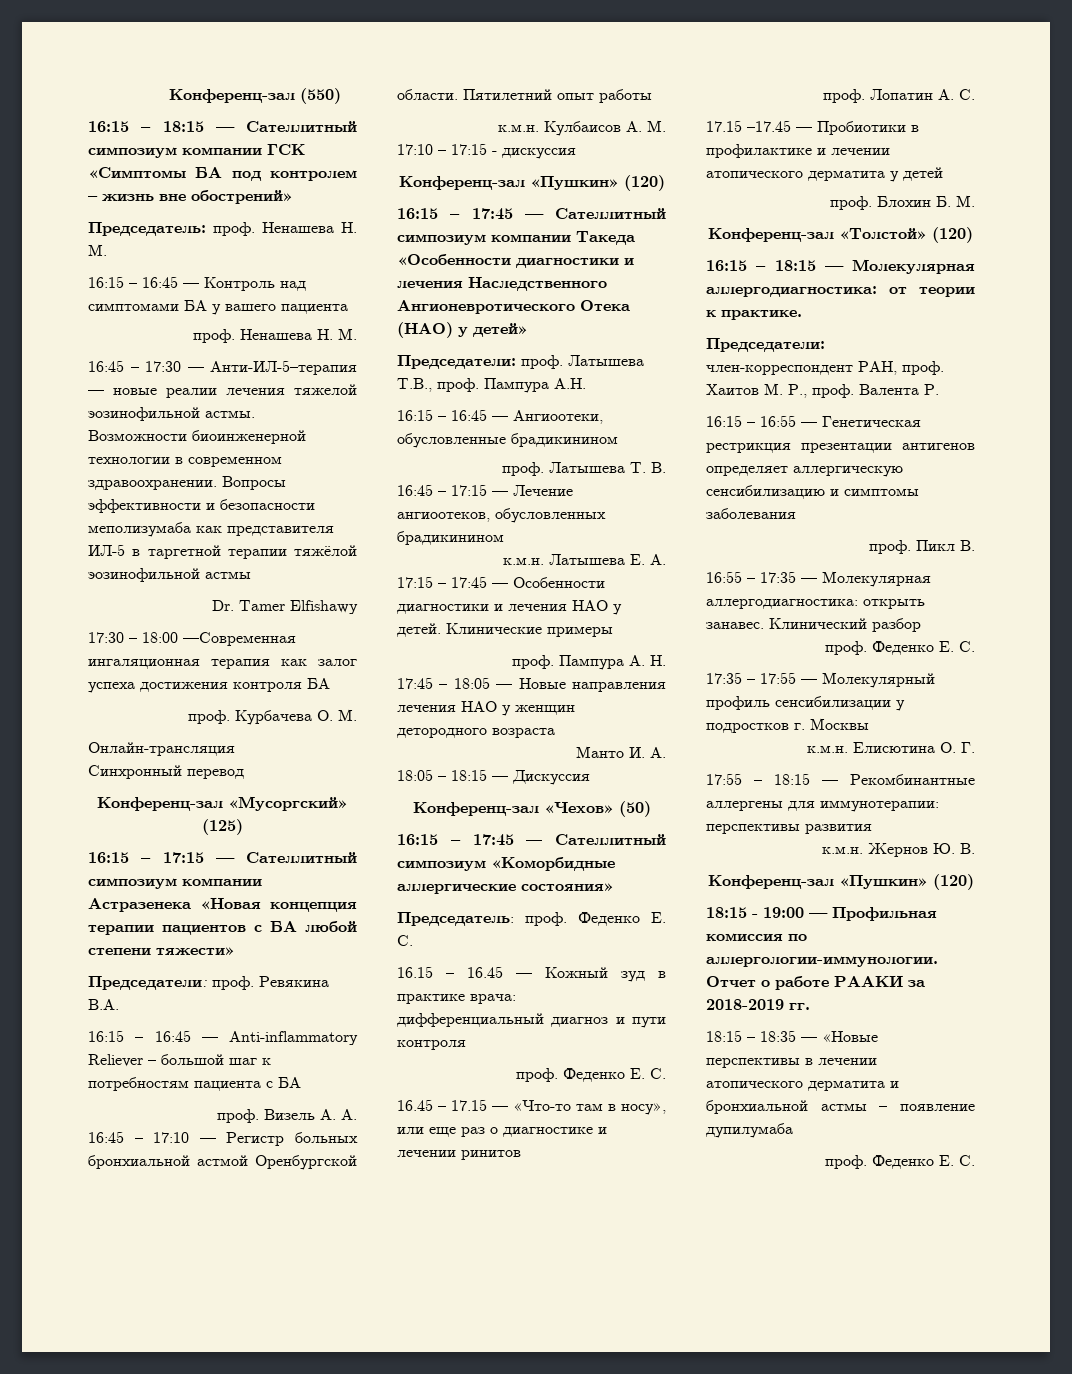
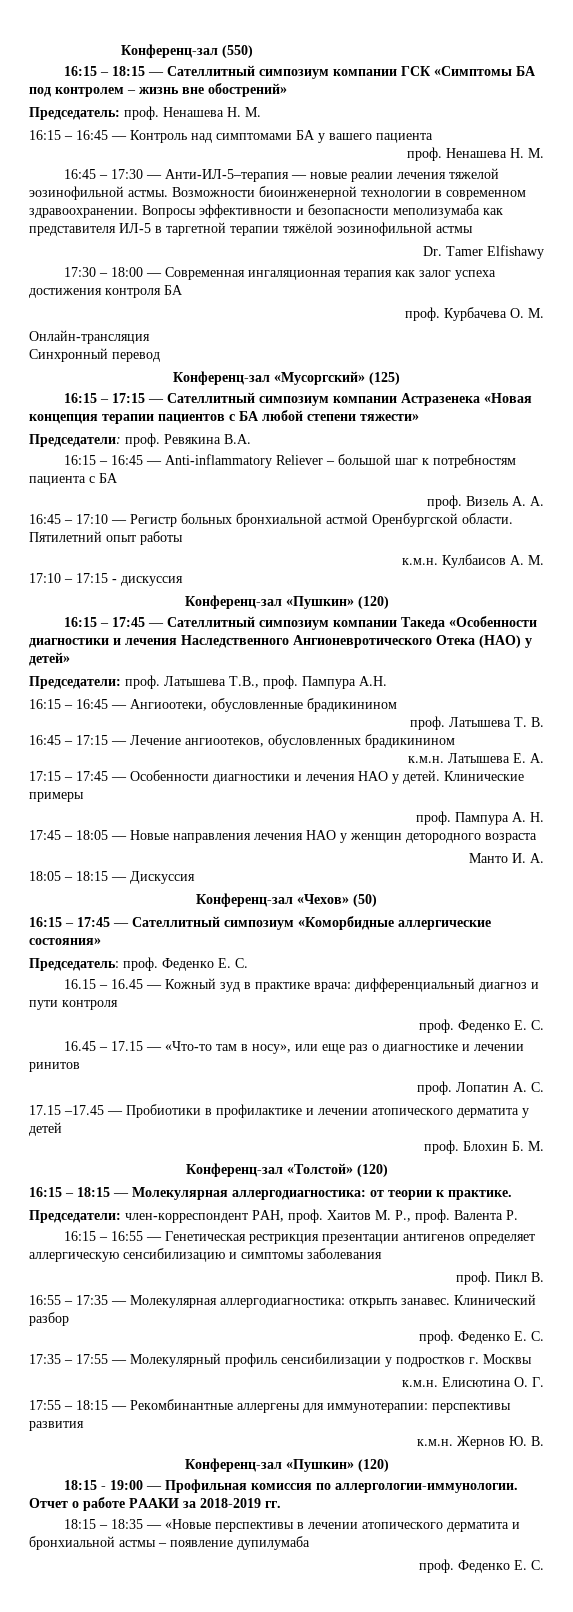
[183,632,296,646] —Современная -> [145,267,245,280] — Современная

